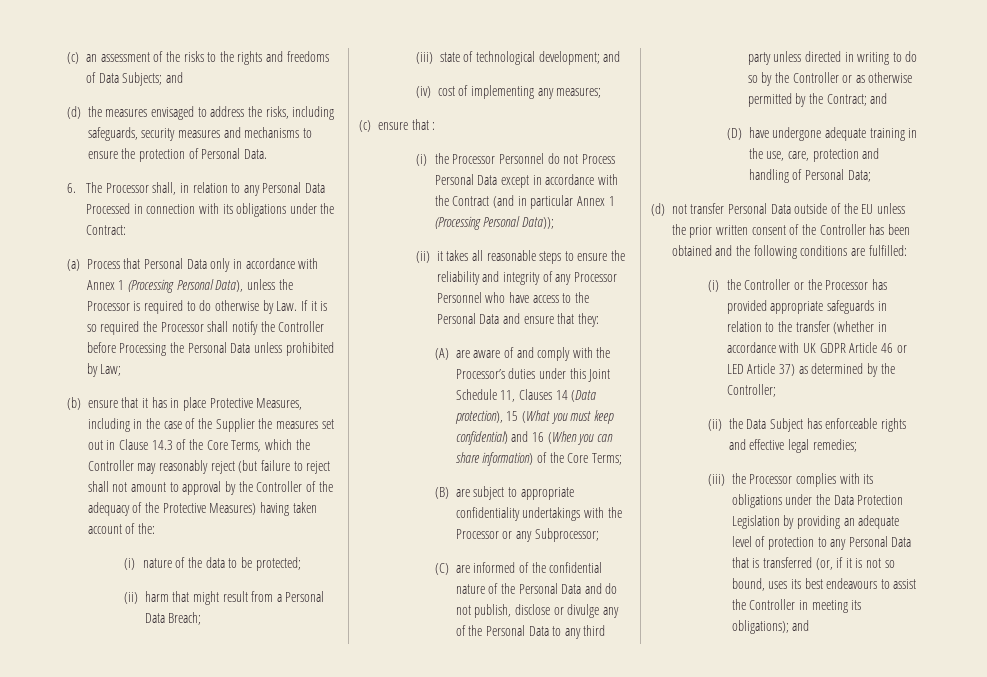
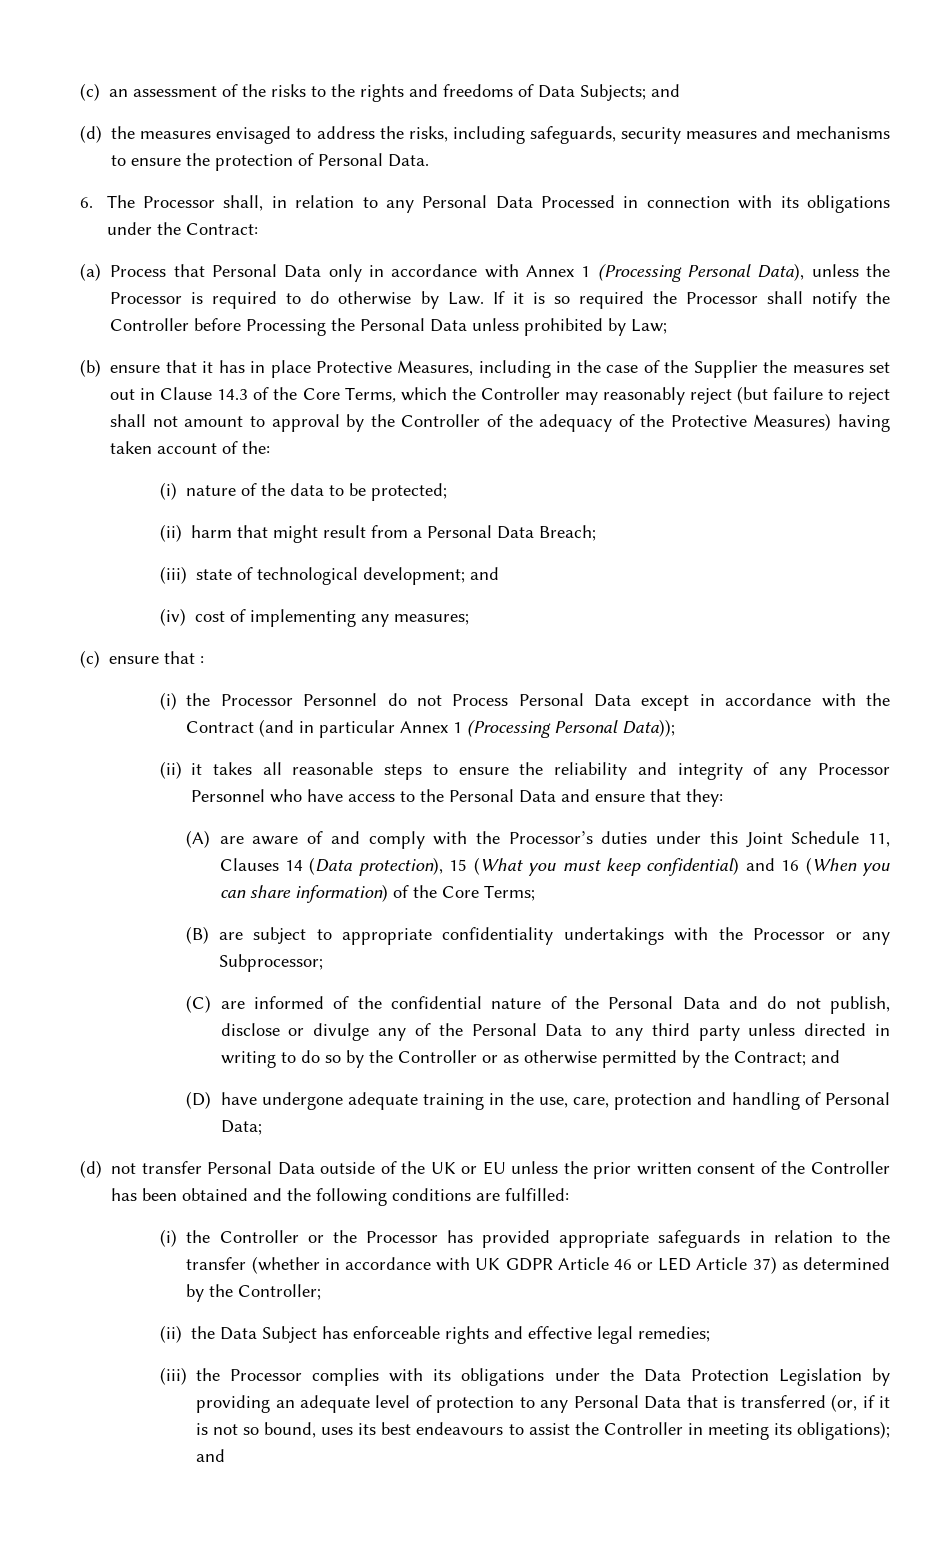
(858, 208) none -> [430,1162,478,1174] UK or

